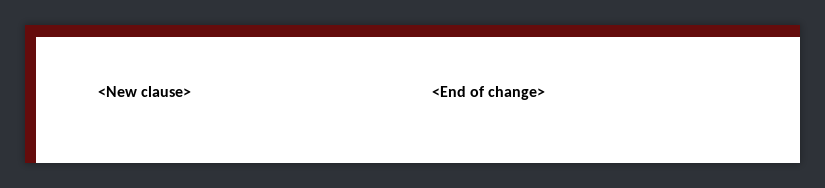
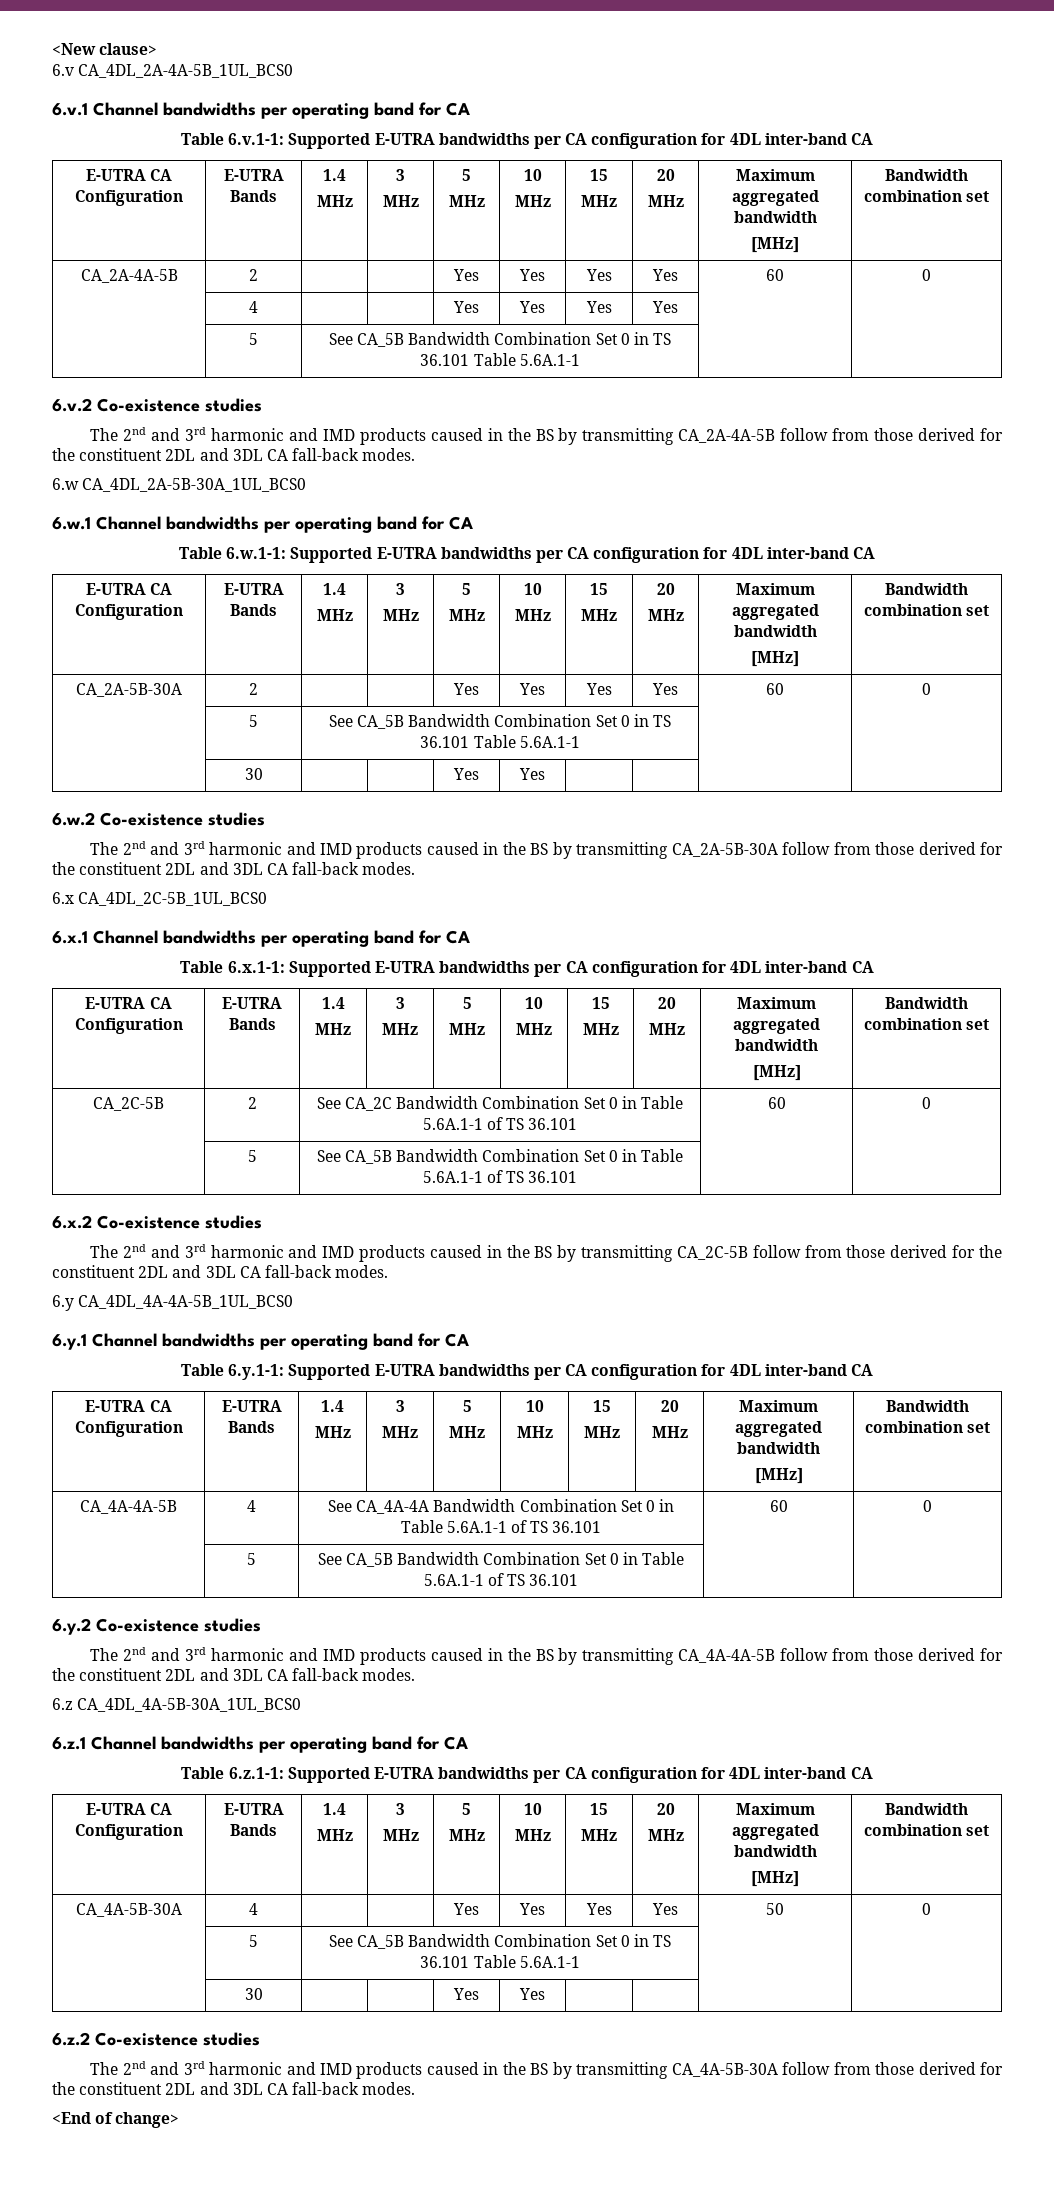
(192, 91) none -> [52,64,294,78] [52,102,470,119] [180,133,874,149] [85,169,173,181] [75,190,183,206] [223,169,284,181] [230,190,277,202] [322,169,346,181] [316,195,353,207] [395,169,405,181] [382,195,419,207] [461,169,471,181] [448,195,485,207] [523,169,542,181] [514,195,551,207] [590,169,608,181] [581,195,617,207] [656,169,675,181] [647,195,684,207] [735,169,815,181] [731,190,819,206] [733,211,817,223] [751,237,799,253] [885,169,968,181] [863,190,990,202] [80,269,178,283] [249,269,258,281] [452,269,479,281] [519,269,545,281] [585,269,612,281] [652,269,678,281] [766,269,784,281] [922,269,931,281] [249,301,258,313] [452,301,479,313] [519,301,545,313] [585,301,612,313] [652,301,678,313] [249,333,258,345] [328,332,672,347] [420,353,580,366] [52,398,262,412] [90,427,1003,445] [52,448,416,461] [52,478,307,492] [52,516,473,533] [178,547,876,563] [85,583,173,595] [75,604,183,620] [223,583,284,595] [230,604,277,616] [322,583,346,595] [316,609,353,621] [395,583,405,595] [382,609,419,621] [461,583,471,595] [448,609,485,621] [523,583,542,595] [514,609,551,621] [590,583,608,595] [581,609,617,621] [656,583,675,595] [647,609,684,621] [735,583,815,595] [731,604,819,620] [733,625,817,637] [751,651,799,667] [885,583,968,595] [863,604,990,616] [76,683,182,697] [249,683,258,695] [452,683,479,695] [519,683,545,695] [585,683,612,695] [652,683,678,695] [766,683,784,695] [922,683,931,695] [249,715,258,727] [328,714,672,729] [420,735,580,748] [244,768,263,780] [452,768,479,780] [519,768,545,780] [52,812,265,826] [90,841,1004,859] [52,862,416,875] [52,892,268,906] [52,930,470,947] [180,961,874,977] [85,997,172,1009] [74,1018,183,1034] [222,997,282,1009] [228,1018,276,1030] [321,997,345,1009] [315,1023,351,1035] [395,997,405,1009] [381,1023,418,1035] [462,997,472,1009] [448,1023,485,1035] [525,997,543,1009] [516,1023,552,1035] [591,997,610,1009] [582,1023,619,1035] [658,997,676,1009] [649,1023,685,1035] [737,997,816,1009] [733,1018,820,1034] [735,1039,818,1051] [752,1065,801,1081] [885,997,968,1009] [863,1018,990,1030] [93,1097,164,1111] [247,1097,257,1109] [316,1096,684,1111] [422,1117,578,1130] [767,1097,786,1109] [922,1097,931,1109] [247,1150,257,1162] [316,1149,684,1164] [422,1170,578,1183] [52,1215,262,1229] [90,1244,1002,1262] [52,1265,389,1278] [52,1295,294,1311] [52,1333,469,1350] [180,1364,874,1380] [85,1400,172,1412] [74,1421,183,1437] [221,1400,282,1412] [228,1421,275,1433] [320,1400,344,1412] [314,1426,351,1438] [395,1400,405,1412] [381,1426,418,1438] [462,1400,472,1412] [448,1426,485,1438] [525,1400,544,1412] [516,1426,553,1438] [593,1400,611,1412] [584,1426,620,1438] [660,1400,679,1412] [651,1426,688,1438] [739,1400,818,1412] [735,1421,822,1437] [737,1442,820,1454] [754,1468,803,1484] [886,1400,969,1412] [864,1421,991,1433] [80,1500,177,1514] [247,1500,256,1512] [327,1499,675,1514] [400,1520,602,1533] [769,1500,788,1512] [923,1500,932,1512] [247,1553,256,1565] [317,1552,685,1567] [423,1573,579,1586] [52,1618,261,1635] [90,1647,1003,1665] [52,1668,416,1681] [52,1698,302,1712] [52,1736,468,1753] [181,1767,873,1783] [85,1803,173,1815] [75,1824,183,1840] [223,1803,284,1815] [230,1824,277,1836] [322,1803,346,1815] [316,1829,353,1841] [395,1803,405,1815] [382,1829,419,1841] [461,1803,471,1815] [448,1829,485,1841] [523,1803,542,1815] [514,1829,551,1841] [590,1803,608,1815] [581,1829,617,1841] [656,1803,675,1815] [647,1829,684,1841] [735,1803,815,1815] [731,1824,819,1840] [733,1845,817,1857] [751,1871,799,1887] [885,1803,968,1815] [863,1824,990,1836] [76,1903,182,1917] [249,1903,258,1915] [452,1903,479,1915] [519,1903,545,1915] [585,1903,612,1915] [652,1903,678,1915] [766,1903,784,1915] [922,1903,931,1915] [249,1935,258,1947] [328,1934,672,1949] [420,1955,580,1968] [244,1988,263,2000] [452,1988,479,2000] [519,1988,545,2000] [52,2032,260,2046] [90,2061,1004,2079] [52,2082,416,2095] // 6.v CA_4DL_2A-4A-5B_1UL_BCS0 // 6.v.1 Channel bandwidths per operating band for CA // Table 6.v.1-1: Supported E-UTRA bandwidths per CA configuration for 4DL inter-band CA // E-UTRA CA Configuration | E-UTRA Bands | 1.4 // MHz | 3 // MHz | 5 // MHz | 10 // MHz | 15 // MHz | 20 // MHz | Maximum aggregated bandwidth // [MHz] | Bandwidth combination set // CA_2A-4A-5B | 2 | | | Yes | Yes | Yes | Yes | 60 | 0 // | 4 | | | Yes | Yes | Yes | Yes | | // | 5 | See CA_5B Bandwidth Combination Set 0 in TS 36.101 Table 5.6A.1-1 | | // 6.v.2 Co-existence studies // The 2nd and 3rd harmonic and IMD products caused in the BS by transmitting CA_2A-4A-5B follow from those derived for the constituent 2DL and 3DL CA fall-back modes. // 6.w CA_4DL_2A-5B-30A_1UL_BCS0 // 6.w.1 Channel bandwidths per operating band for CA // Table 6.w.1-1: Supported E-UTRA bandwidths per CA configuration for 4DL inter-band CA // E-UTRA CA Configuration | E-UTRA Bands | 1.4 // MHz | 3 // MHz | 5 // MHz | 10 // MHz | 15 // MHz | 20 // MHz | Maximum aggregated bandwidth // [MHz] | Bandwidth combination set // CA_2A-5B-30A | 2 | | | Yes | Yes | Yes | Yes | 60 | 0 // | 5 | See CA_5B Bandwidth Combination Set 0 in TS 36.101 Table 5.6A.1-1 | | // | 30 | | | Yes | Yes | | | | // 6.w.2 Co-existence studies // The 2nd and 3rd harmonic and IMD products caused in the BS by transmitting CA_2A-5B-30A follow from those derived for the constituent 2DL and 3DL CA fall-back modes. // 6.x CA_4DL_2C-5B_1UL_BCS0 // 6.x.1 Channel bandwidths per operating band for CA // Table 6.x.1-1: Supported E-UTRA bandwidths per CA configuration for 4DL inter-band CA // E-UTRA CA Configuration | E-UTRA Bands | 1.4 // MHz | 3 // MHz | 5 // MHz | 10 // MHz | 15 // MHz | 20 // MHz | Maximum aggregated bandwidth // [MHz] | Bandwidth combination set // CA_2C-5B | 2 | See CA_2C Bandwidth Combination Set 0 in Table 5.6A.1-1 of TS 36.101 | 60 | 0 // | 5 | See CA_5B Bandwidth Combination Set 0 in Table 5.6A.1-1 of TS 36.101 | | // 6.x.2 Co-existence studies // The 2nd and 3rd harmonic and IMD products caused in the BS by transmitting CA_2C-5B follow from those derived for the constituent 2DL and 3DL CA fall-back modes. // 6.y CA_4DL_4A-4A-5B_1UL_BCS0 // 6.y.1 Channel bandwidths per operating band for CA // Table 6.y.1-1: Supported E-UTRA bandwidths per CA configuration for 4DL inter-band CA // E-UTRA CA Configuration | E-UTRA Bands | 1.4 // MHz | 3 // MHz | 5 // MHz | 10 // MHz | 15 // MHz | 20 // MHz | Maximum aggregated bandwidth // [MHz] | Bandwidth combination set // CA_4A-4A-5B | 4 | See CA_4A-4A Bandwidth Combination Set 0 in Table 5.6A.1-1 of TS 36.101 | 60 | 0 // | 5 | See CA_5B Bandwidth Combination Set 0 in Table 5.6A.1-1 of TS 36.101 | | // 6.y.2 Co-existence studies // The 2nd and 3rd harmonic and IMD products caused in the BS by transmitting CA_4A-4A-5B follow from those derived for the constituent 2DL and 3DL CA fall-back modes. // 6.z CA_4DL_4A-5B-30A_1UL_BCS0 // 6.z.1 Channel bandwidths per operating band for CA // Table 6.z.1-1: Supported E-UTRA bandwidths per CA configuration for 4DL inter-band CA // E-UTRA CA Configuration | E-UTRA Bands | 1.4 // MHz | 3 // MHz | 5 // MHz | 10 // MHz | 15 // MHz | 20 // MHz | Maximum aggregated bandwidth // [MHz] | Bandwidth combination set // CA_4A-5B-30A | 4 | | | Yes | Yes | Yes | Yes | 50 | 0 // | 5 | See CA_5B Bandwidth Combination Set 0 in TS 36.101 Table 5.6A.1-1 | | // | 30 | | | Yes | Yes | | | | // 6.z.2 Co-existence studies // The 2nd and 3rd harmonic and IMD products caused in the BS by transmitting CA_4A-5B-30A follow from those derived for the constituent 2DL and 3DL CA fall-back modes.

